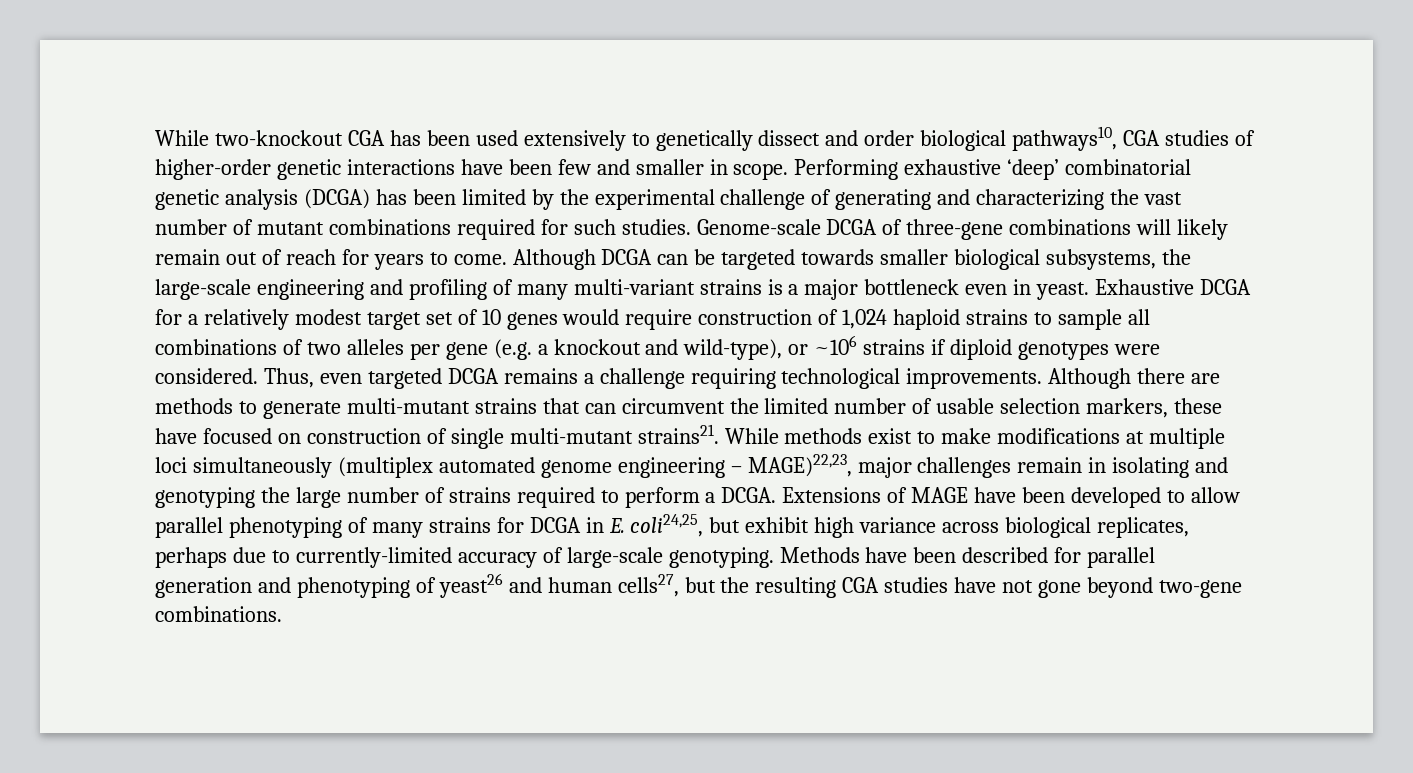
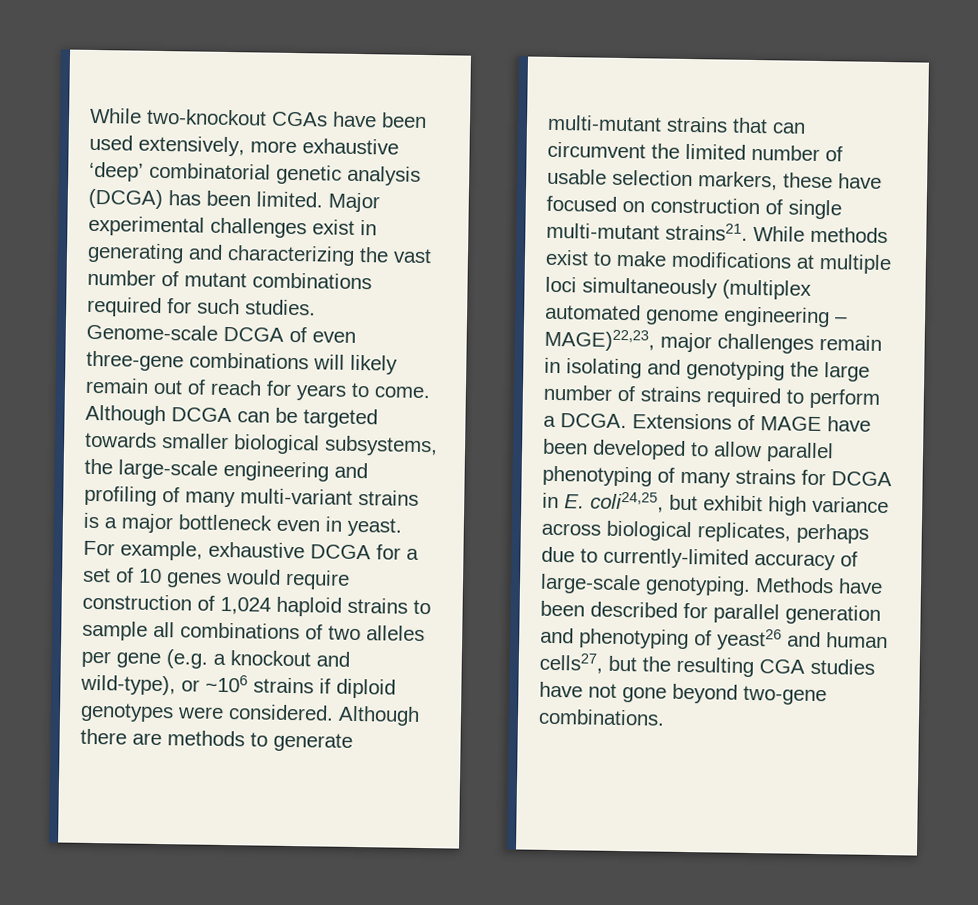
[347,126,1256,151] [155,159,899,180] CGA has been used extensively to genetically dissect and order biological pathways10, CGA studies of higher-order genetic interactions have been few and smaller in scope. Performing -> [271,111,427,129] [89,134,297,157] CGAs have been used extensively, more
[461,189,832,210] limited by the experimental challenge of -> [256,191,380,213] [88,215,377,239] limited. Major experimental challenges exist in
(903, 227) none -> [312,331,356,343] even
[1095,279,1252,295] [155,309,421,330] Exhaustive DCGA for a relatively modest target -> [83,540,419,561] For example, exhaustive DCGA for a
[263,368,1043,389] Thus, even targeted DCGA remains a challenge requiring technological improvements. -> (334, 712) none

